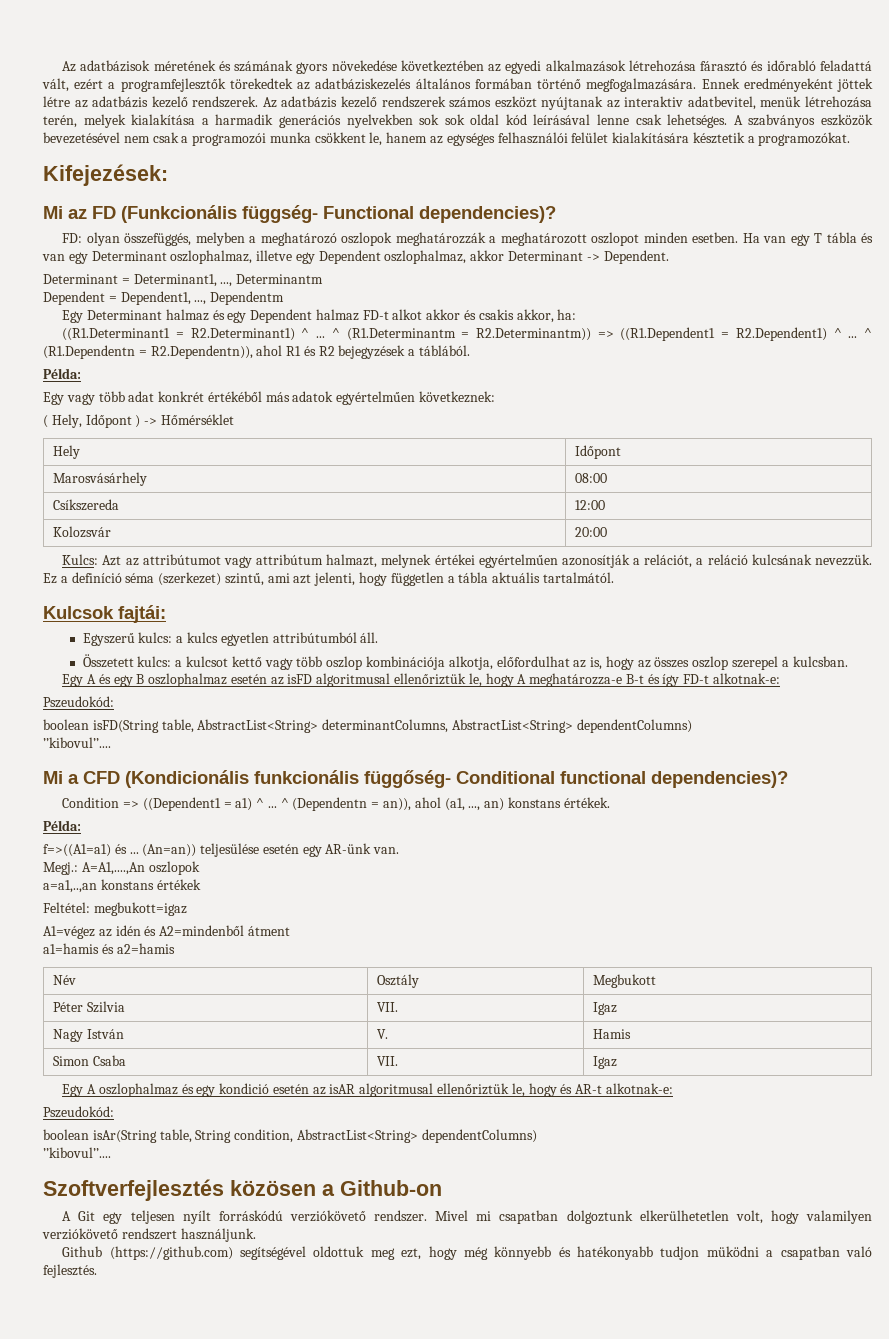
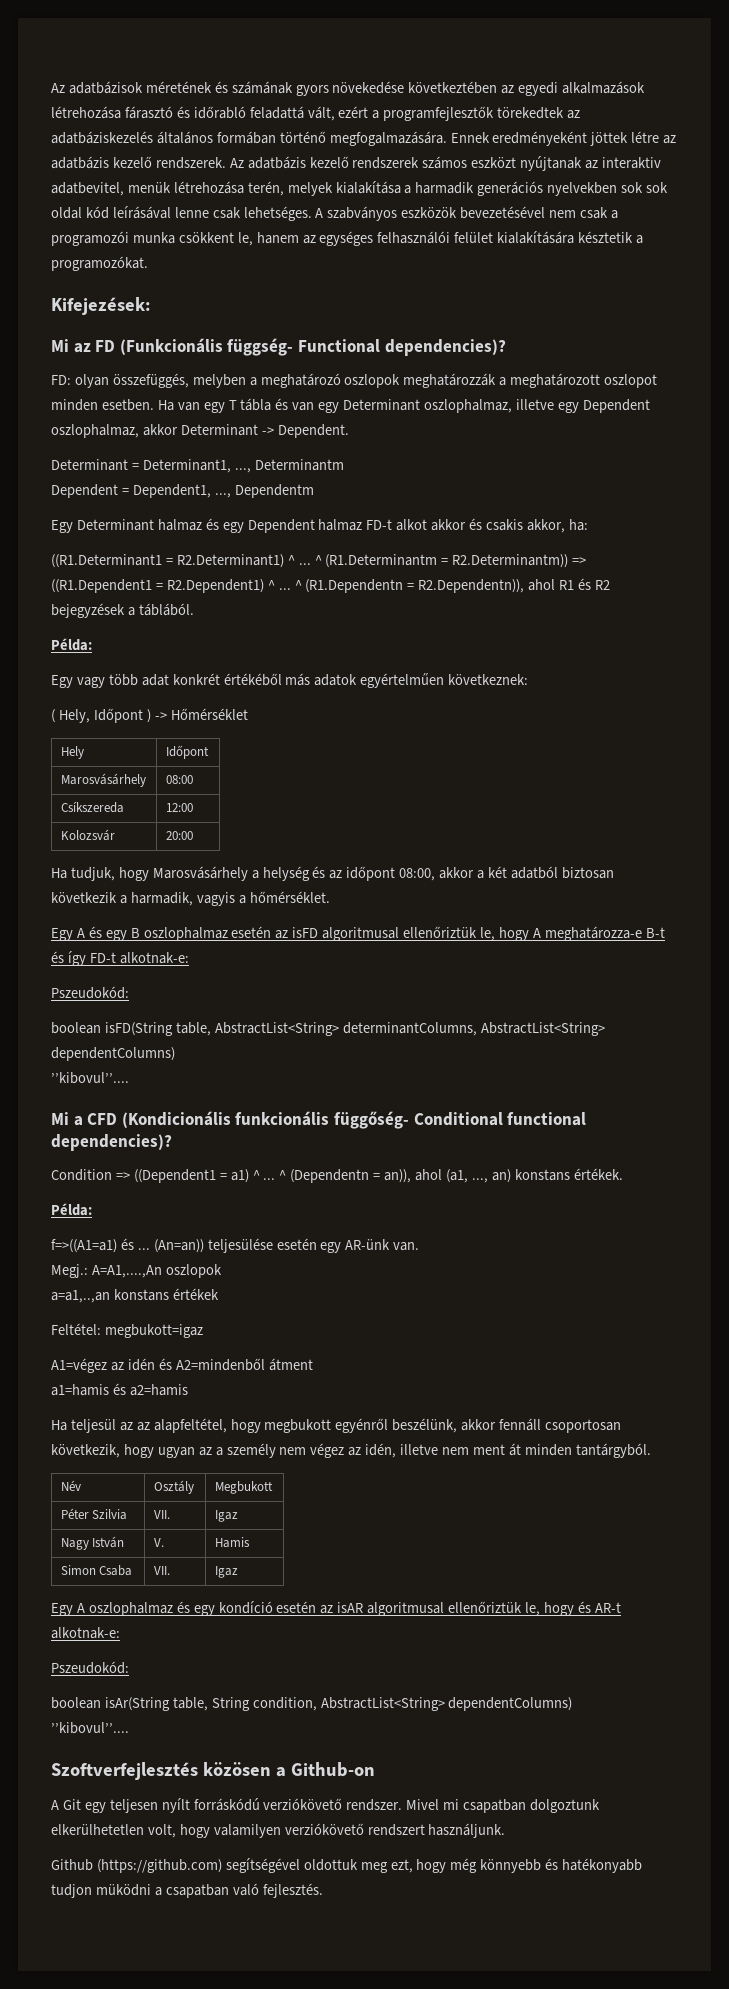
[62,554,872,568] [43,572,614,586] [43,605,166,623] [82,632,379,646] [82,654,848,670] Kulcs: Azt az attribútumot vagy attribútum halmazt, melynek értékei egyértelműen azonosítják a relációt, a reláció kulcsának nevezzük. Ez a definíció séma (szerkezet) szintű, ami azt jelenti, hogy független a tábla aktuális tartalmától. // Kulcsok fajtái: // Egyszerű kulcs: a kulcs egyetlen attribútumból áll. // Összetett kulcs: a kulcsot kettő vagy több oszlop kombinációja alkotja, előfordulhat az is, hogy az összes oszlop szerepel a kulcsban. -> [51,866,614,881] [51,891,330,906] Ha tudjuk, hogy Marosvásárhely a helység és az időpont 08:00, akkor a két adatból biztosan következik a harmadik, vagyis a hőmérséklet.
(175, 948) none -> [51,1418,622,1433] [51,1443,651,1458] // Ha teljesül az az alapfeltétel, hogy megbukott egyénről beszélünk, akkor fennáll csoportosan következik, hogy ugyan az a személy nem végez az idén, illetve nem ment át minden tantárgyból.
[219,1083,270,1094] kondició -> [218,1601,273,1614] kondíció

